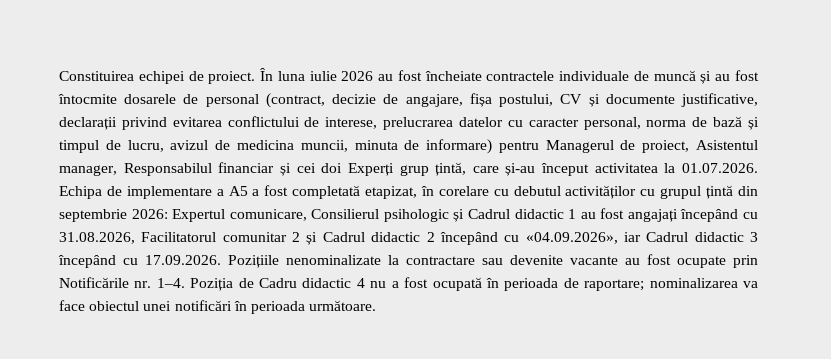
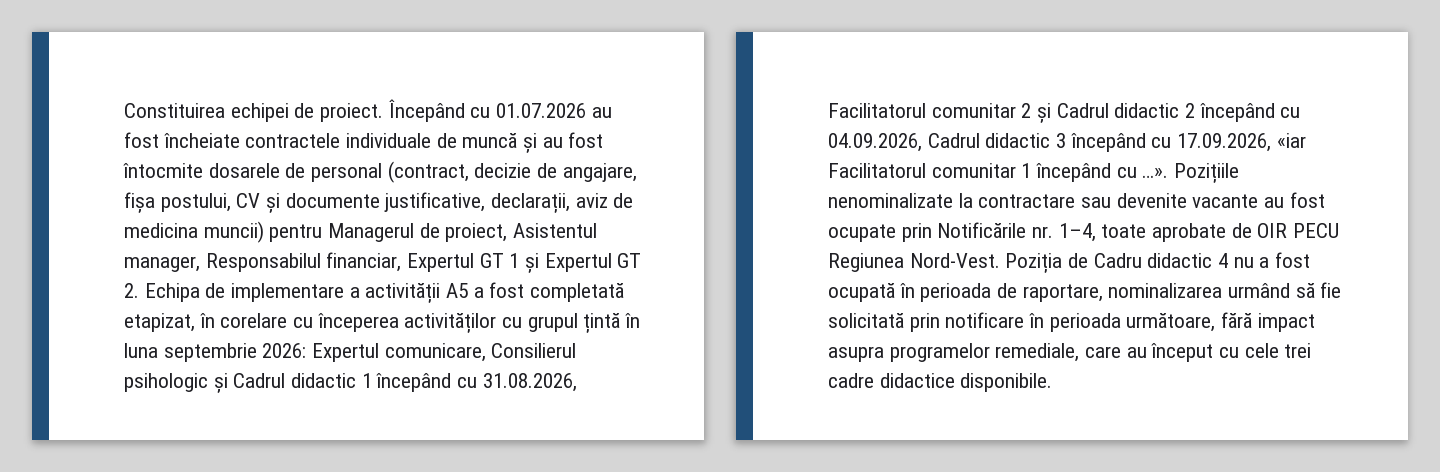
[260,68,374,81] În luna iulie 2026 -> [388,99,587,122] Începând cu 01.07.2026
[59,116,759,130] [59,139,493,154] declarații privind evitarea conflictului de interese, prelucrarea datelor cu caracter personal, norma de bază și timpul de lucru, avizul de medicina muncii, minuta de informare) -> [491,193,634,214] [124,221,264,243] declarații, aviz de medicina muncii)
[218,162,758,176] financiar și cei doi Experți grup țintă, care și-au început activitatea la 01.07.2026. -> [326,252,642,273] [124,283,139,298] financiar, Expertul GT 1 și Expertul GT 2.
(224, 192) none -> [365,283,441,304] activității
[513,186,561,196] debutul -> [317,313,399,332] începerea
[737,186,758,196] din -> [625,313,641,328] [124,343,158,358] în luna
[580,208,678,222] au fost angajați -> (372, 380) none
[525,232,641,244] «04.09.2026», iar -> [828,133,922,152] 04.09.2026,
[145,255,221,265] 17.09.2026. -> [1177,133,1306,152] [828,163,1169,182] 17.09.2026, «iar Facilitatorul comunitar 1 începând cu …».
[156,278,185,288] 1–4. -> [1058,223,1340,242] [828,253,1000,272] 1–4, toate aprobate de OIR PECU Regiunea Nord-Vest.
[584,278,759,291] [59,300,377,314] raportare; nominalizarea va face obiectul unei notificări în perioada următoare. -> [1022,282,1342,302] [828,312,1315,332] [828,343,1312,362] [828,373,1053,392] raportare, nominalizarea urmând să fie solicitată prin notificare în perioada următoare, fără impact asupra programelor remediale, care au început cu cele trei cadre didactice disponibile.

